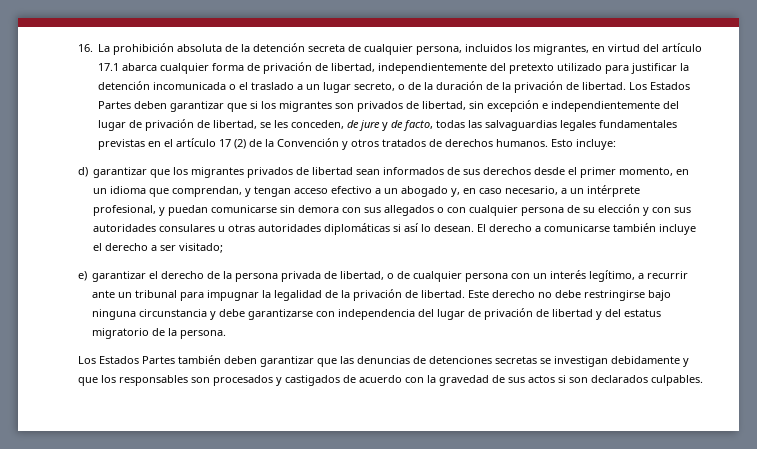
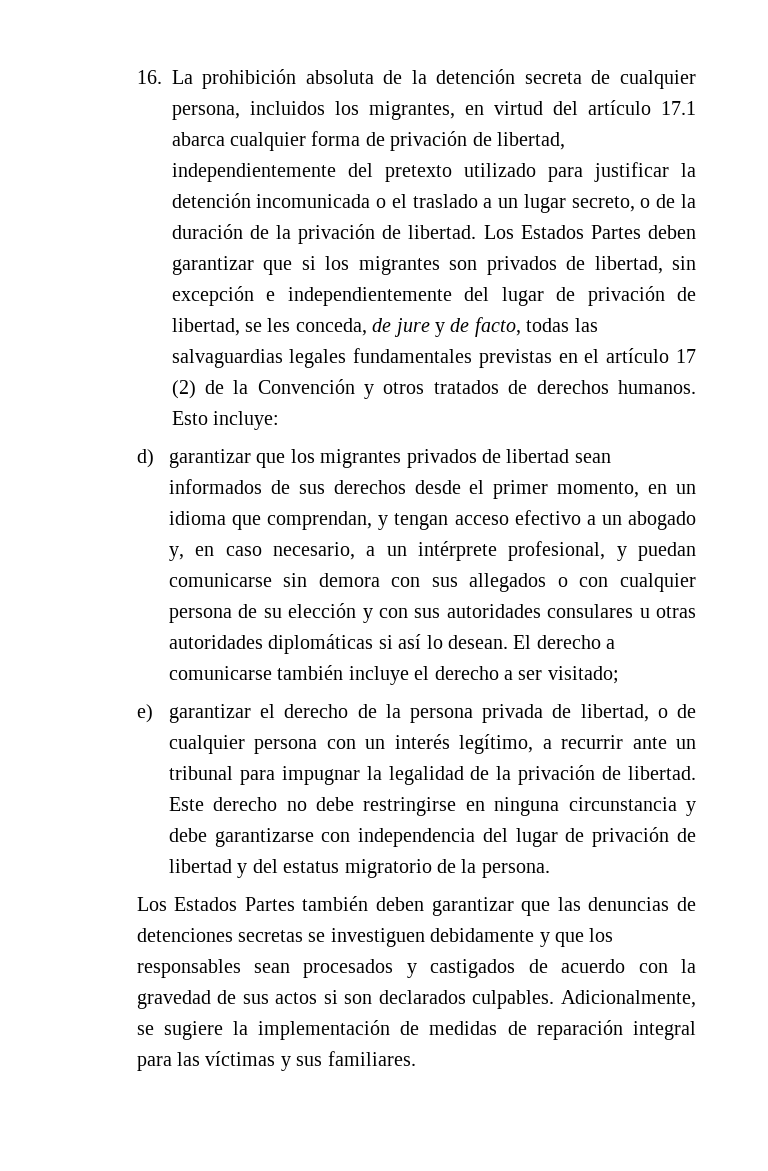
[291,120,345,129] conceden, -> [295,318,367,336] conceda,
[648,290,672,301] bajo -> [465,801,485,811] en
[553,356,608,367] investigan -> [330,928,425,947] investiguen
[190,377,210,383] son -> [254,963,291,973] sean
(703, 380) none -> [560,990,696,1008] [136,1020,696,1040] [136,1051,416,1071] Adicionalmente, se sugiere la implementación de medidas de reparación integral para las víctimas y sus familiares.

